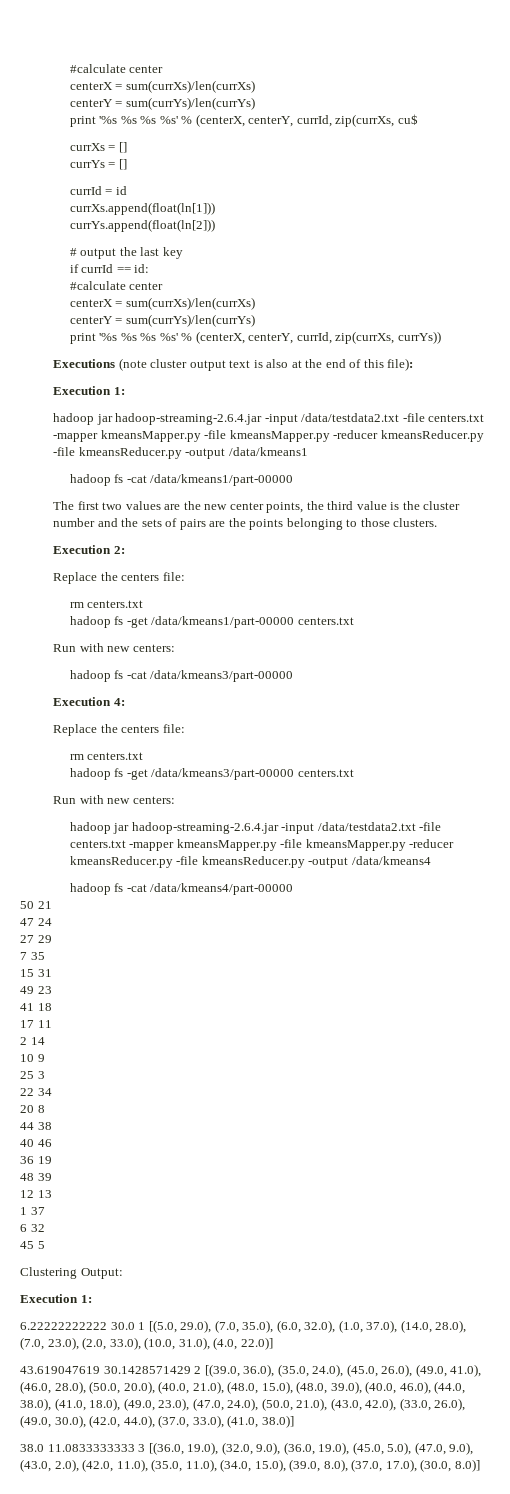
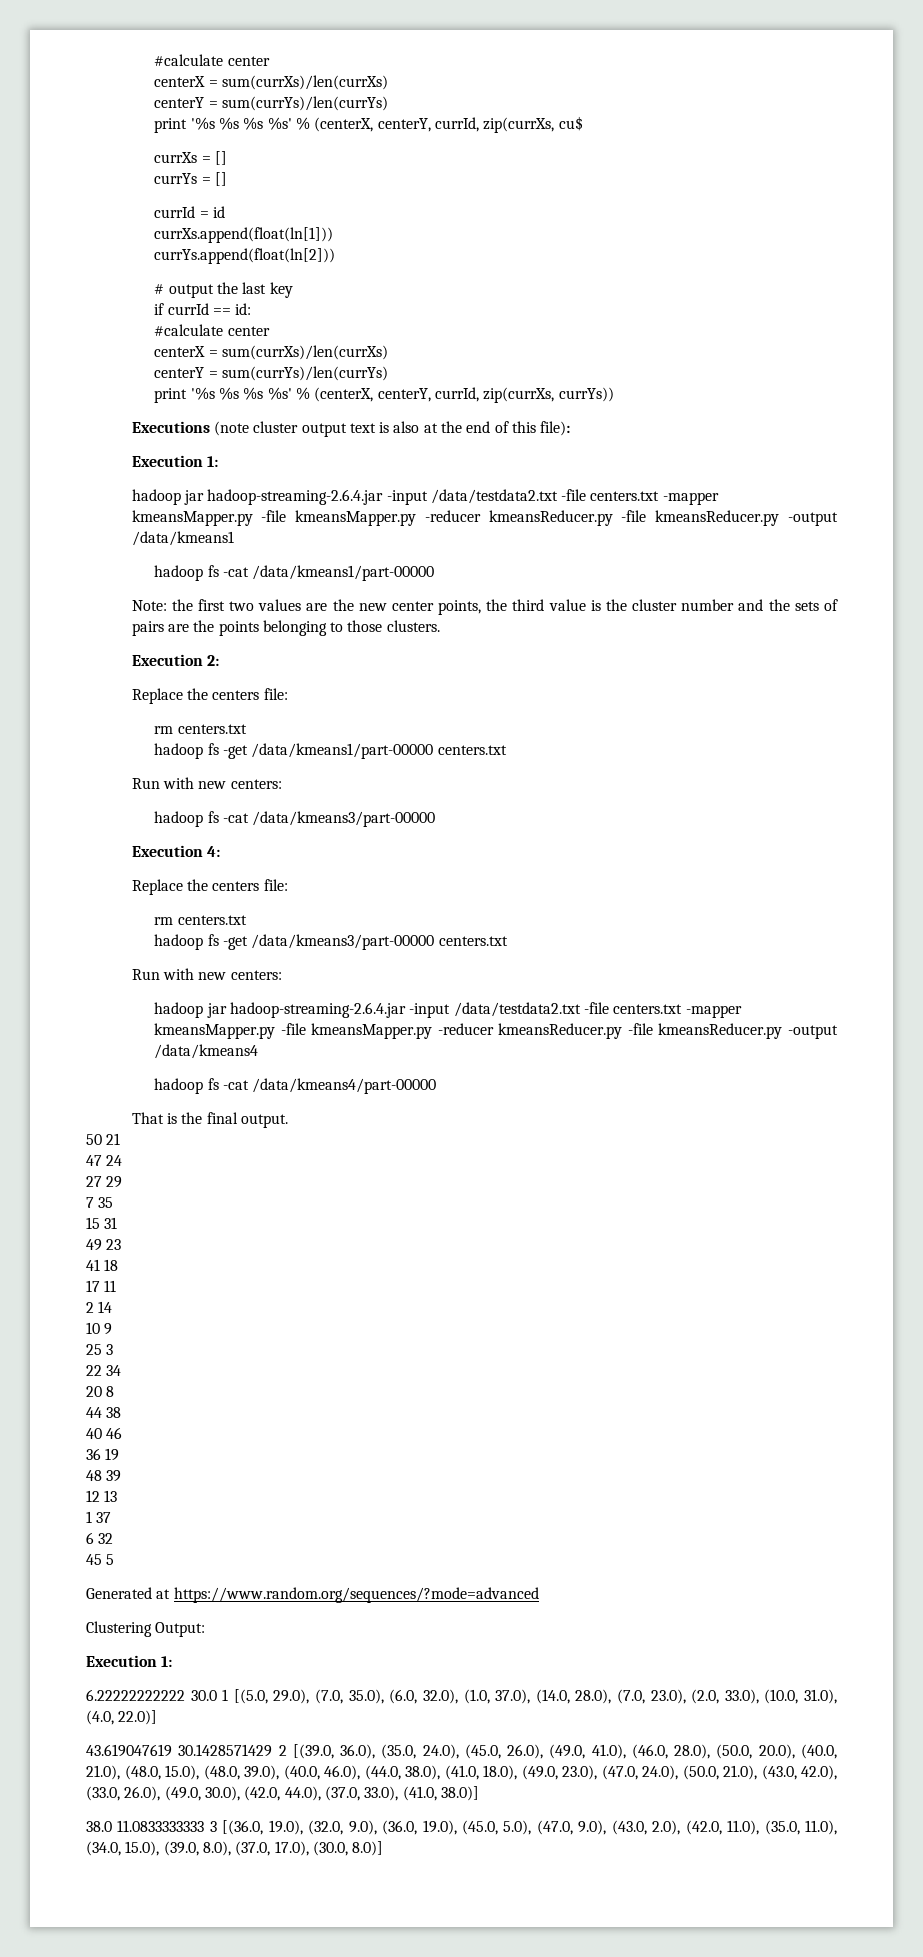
[53,501,75,510] The -> [131,599,193,611] Note: the
(294, 889) none -> [131,1112,288,1128] // That is the final output.
(45, 1245) none -> [86,1587,539,1603] // Generated at https://www.random.org/sequences/?mode=advanced

